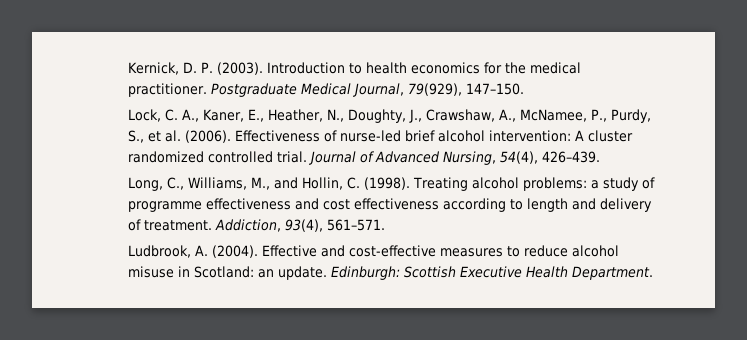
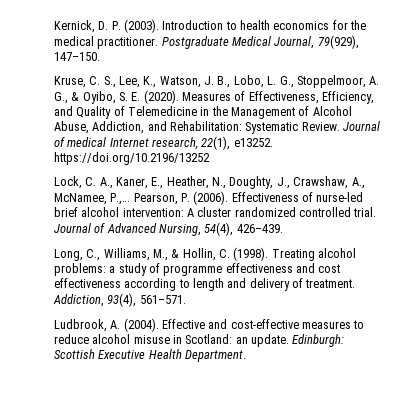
(524, 89) none -> [53,75,380,88] [53,90,375,104] [53,106,352,119] [53,121,381,134] [53,136,273,150] [53,152,210,165] // Kruse, C. S., Lee, K., Watson, J. B., Lobo, L. G., Stoppelmoor, A. G., & Oyibo, S. E. (2020). Measures of Effectiveness, Efficiency, and Quality of Telemedicine in the Management of Alcohol Abuse, Addiction, and Rehabilitation: Systematic Review. Journal of medical Internet research, 22(1), e13252. https://doi.org/10.2196/13252
[590,109,651,123] [127,130,181,143] P., Purdy, S., et al. -> [110,193,190,205] P.,… Pearson, P.
[273,177,298,189] and -> [171,249,180,258] &

